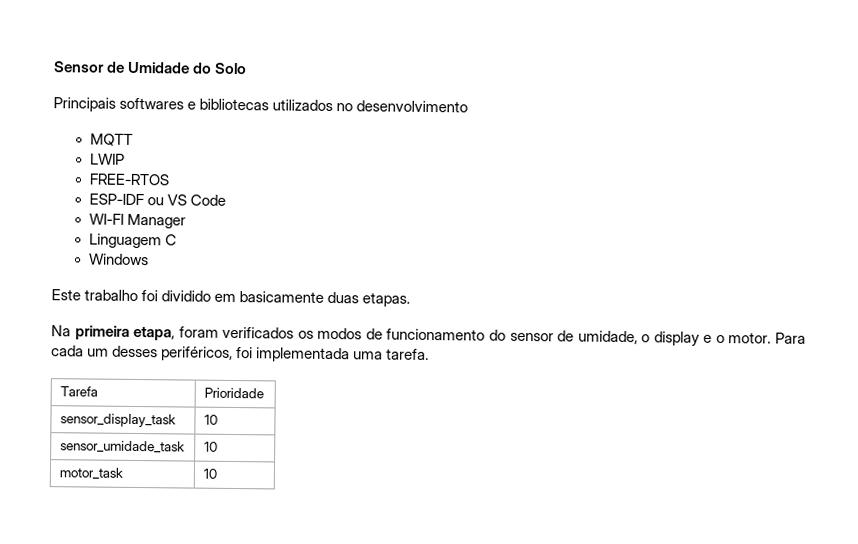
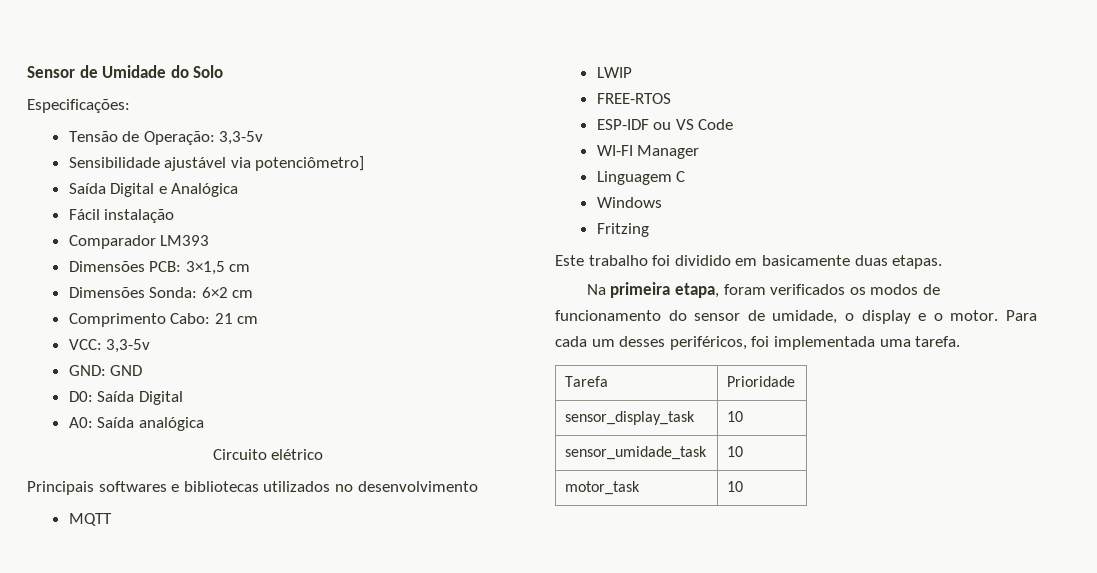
(248, 68) none -> [27,99,130,113] [68,131,264,145] [68,156,365,171] [68,183,239,197] [68,209,175,223] [68,235,210,249] [68,261,251,275] [68,287,254,298] [68,313,259,327] [68,339,151,353] [68,365,143,376] [68,391,183,405] [68,417,204,431] [212,449,324,460] // Especificações: // Tensão de Operação: 3,3-5v // Sensibilidade ajustável via potenciômetro] // Saída Digital e Analógica // Fácil instalação // Comparador LM393 // Dimensões PCB: 3×1,5 cm // Dimensões Sonda: 6×2 cm // Comprimento Cabo: 21 cm // VCC: 3,3-5v // GND: GND // D0: Saída Digital // A0: Saída analógica // Circuito elétrico
(149, 259) none -> [596,223,649,237] // Fritzing

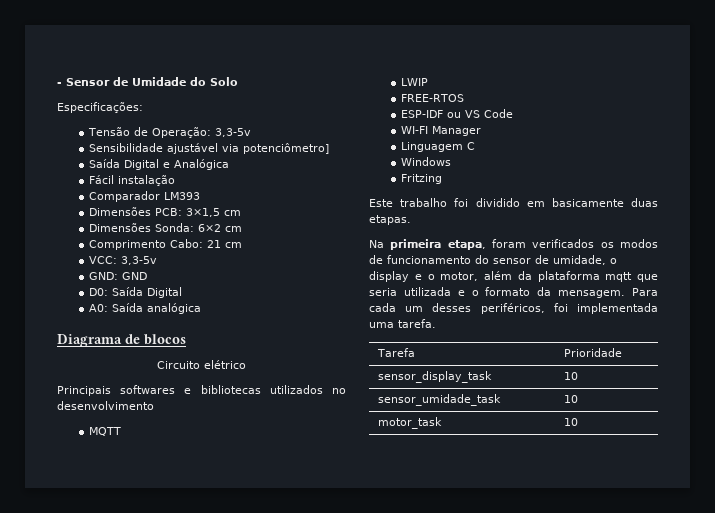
(27, 72) none -> [57,82,62,86] -
(204, 424) none -> [57,334,186,347] // Diagrama de blocos
[950,310,999,321] motor. -> [440,271,658,282] [369,287,626,298] motor, além da plataforma mqtt que seria utilizada e o formato da mensagem.

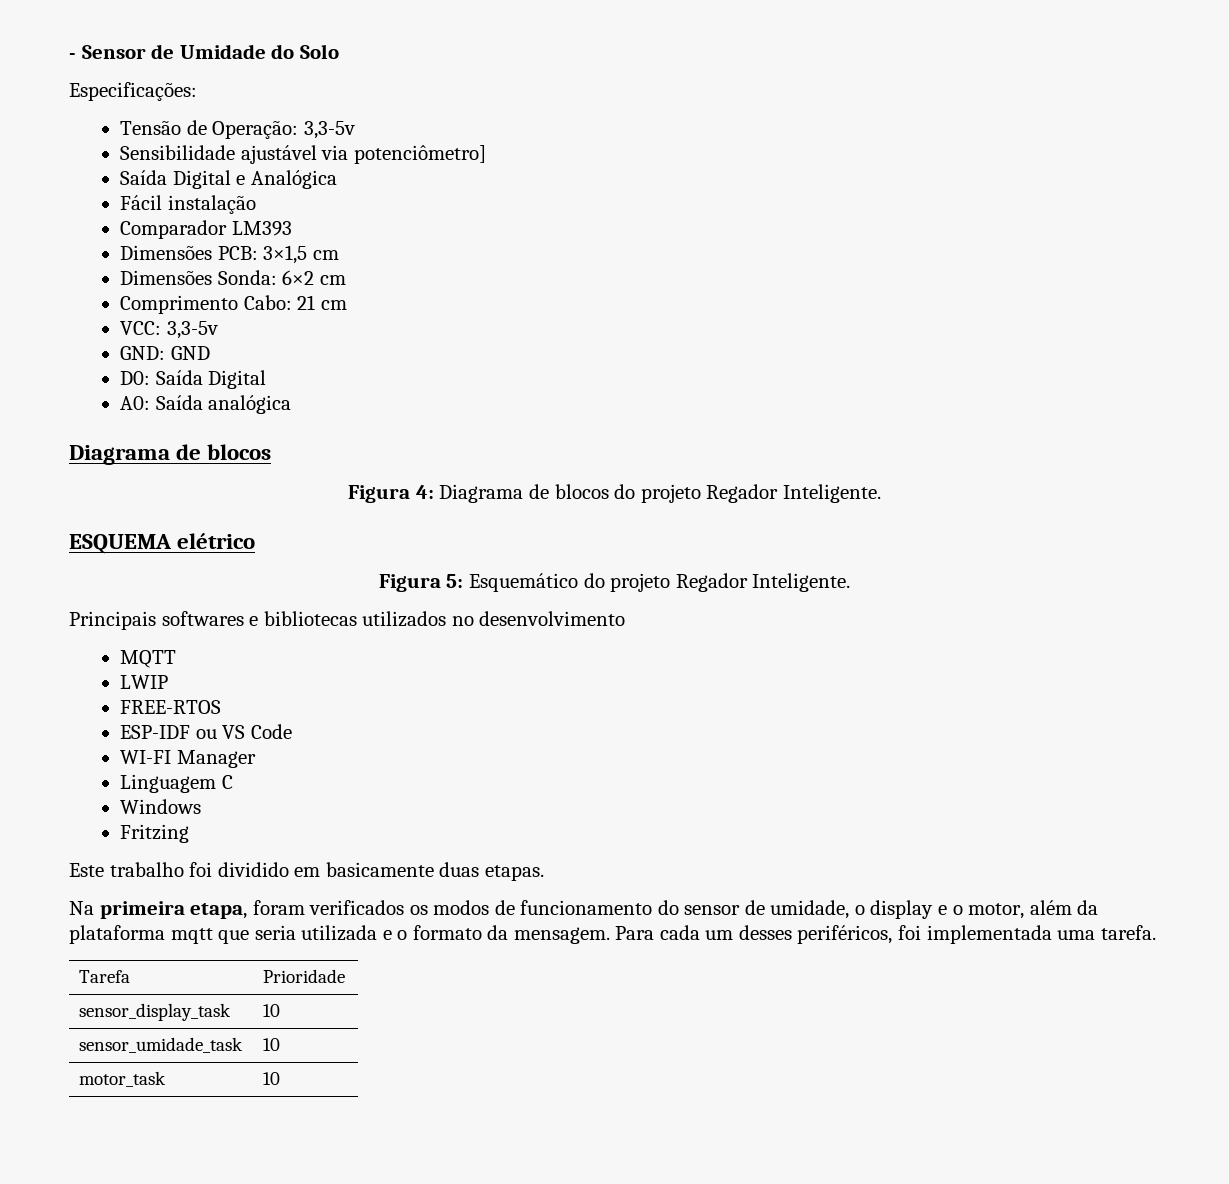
[157,360,246,369] Circuito elétrico -> [348,484,881,503] [69,533,256,554] [378,573,851,592] Figura 4: Diagrama de blocos do projeto Regador Inteligente. // ESQUEMA elétrico // Figura 5: Esquemático do projeto Regador Inteligente.

